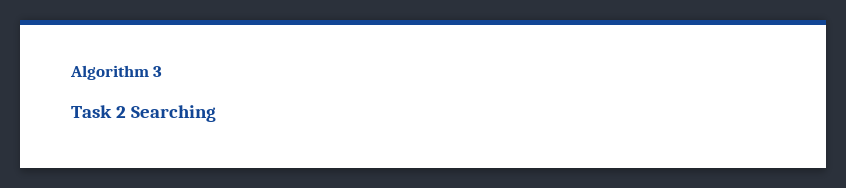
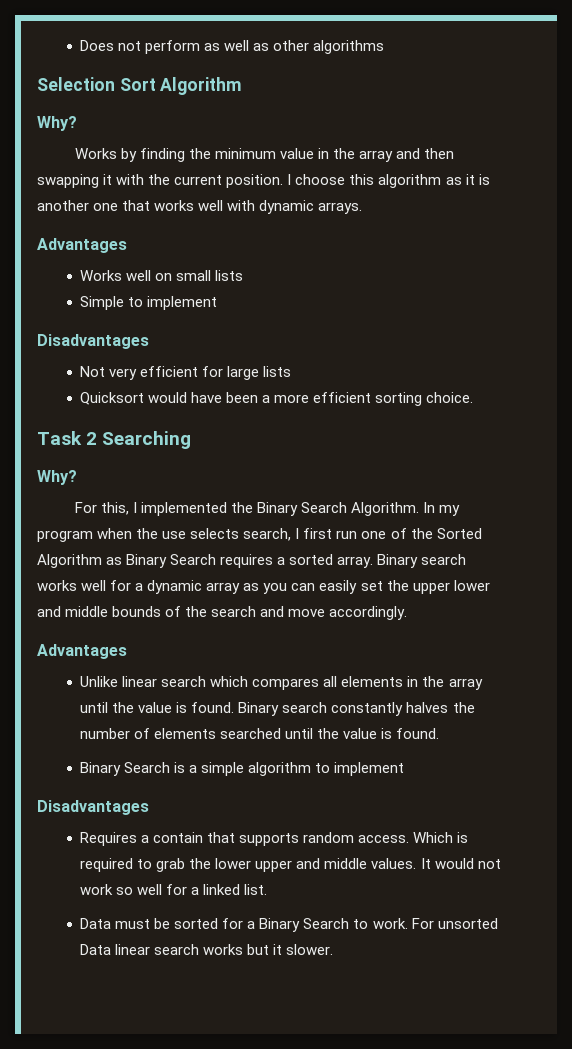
[70,65,163,80] [71,105,216,122] Algorithm 3 // Task 2 Searching -> [80,40,385,54] [37,77,243,95] [37,116,77,131] [74,148,455,162] [37,174,490,188] [37,200,363,214] [37,238,127,253] [80,270,244,281] [80,296,218,310] [37,334,149,349] [80,366,292,380] [80,392,474,406] [37,431,192,449] [37,470,77,485] [74,502,461,516] [37,528,482,542] [37,554,467,568] [37,580,490,594] [37,606,408,620] [37,644,127,659] [80,676,483,690] [80,702,475,716] [80,728,440,739] [80,762,405,776] [37,800,149,815] [80,832,469,846] [80,858,501,872] [80,884,268,895] [80,918,498,932] [80,944,334,955] Does not perform as well as other algorithms // Selection Sort Algorithm // Why? // Works by finding the minimum value in the array and then swapping it with the current position. I choose this algorithm as it is another one that works well with dynamic arrays. // Advantages // Works well on small lists // Simple to implement // Disadvantages // Not very efficient for large lists // Quicksort would have been a more efficient sorting choice. // Task 2 Searching // Why? // For this, I implemented the Binary Search Algorithm. In my program when the use selects search, I first run one of the Sorted Algorithm as Binary Search requires a sorted array. Binary search works well for a dynamic array as you can easily set the upper lower and middle bounds of the search and move accordingly. // Advantages // Unlike linear search which compares all elements in the array until the value is found. Binary search constantly halves the number of elements searched until the value is found. // Binary Search is a simple algorithm to implement // Disadvantages // Requires a contain that supports random access. Which is required to grab the lower upper and middle values. It would not work so well for a linked list. // Data must be sorted for a Binary Search to work. For unsorted Data linear search works but it slower.

